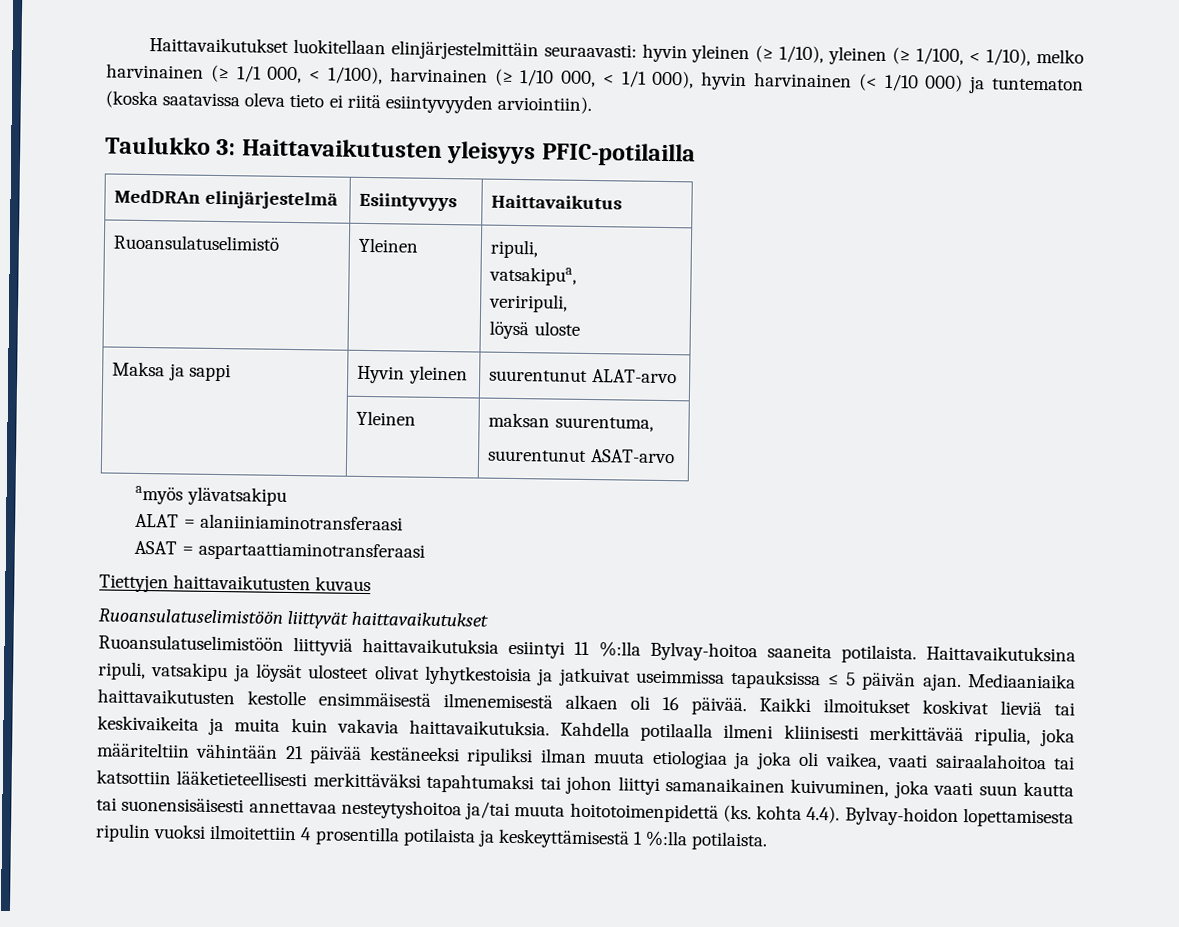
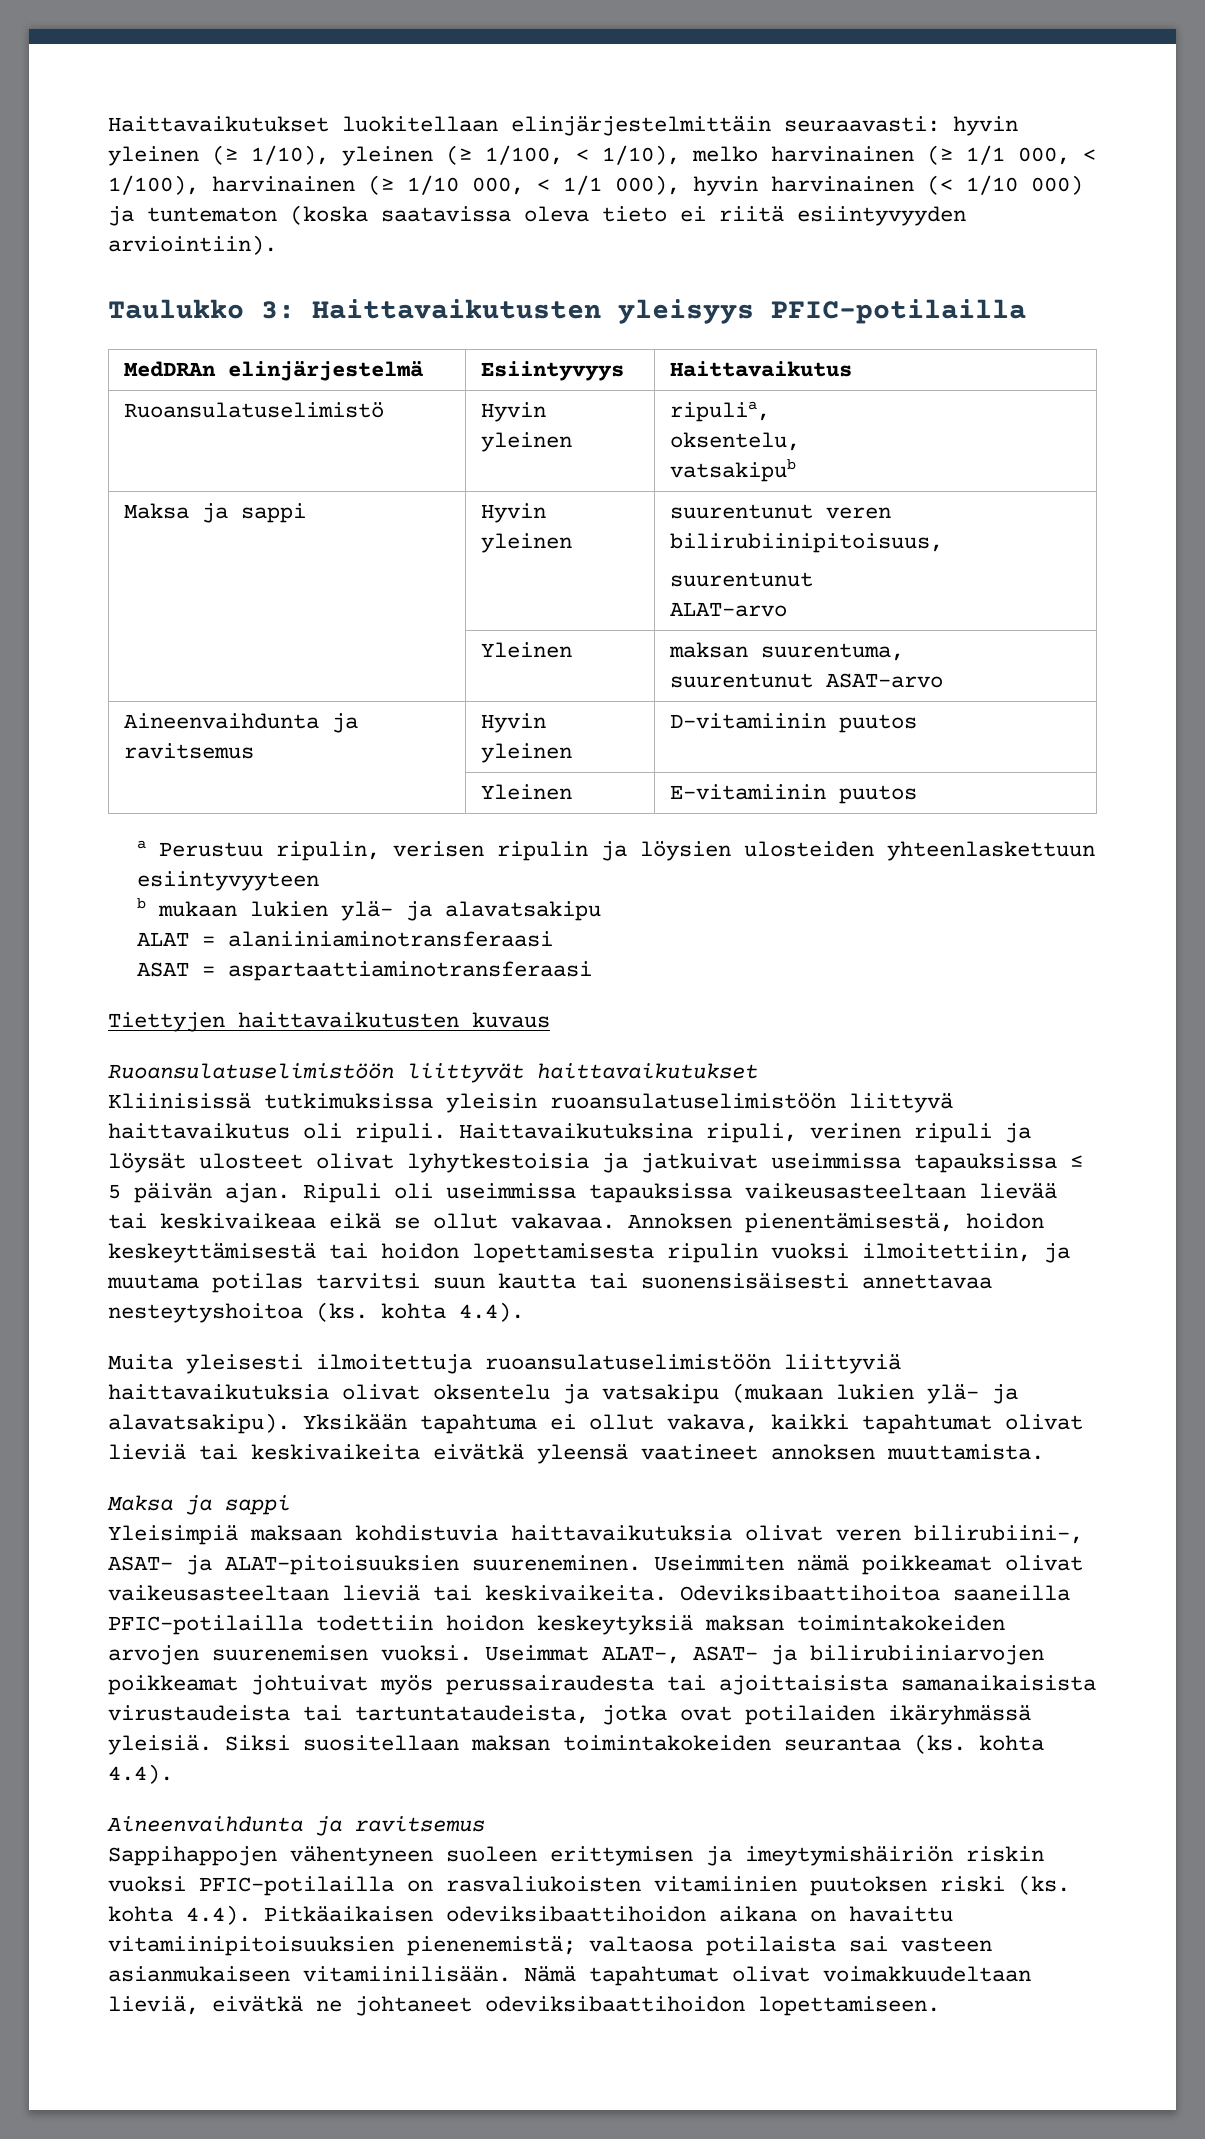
[358,237,420,253] [490,239,539,259] [489,266,578,286] [489,293,569,313] [489,320,580,340] Yleinen | ripuli, // vatsakipua, // veriripuli, // löysä uloste -> [481,402,547,422] [481,432,573,452] [670,401,771,422] [670,432,801,451] [670,459,797,482] Hyvin yleinen | ripulia, // oksentelu, // vatsakipub
(589, 375) none -> [826,507,892,519] [670,533,944,553] [670,572,814,587] veren bilirubiinipitoisuus, // suurentunut //
[135,485,287,506] // amyös ylävatsakipu -> [124,713,359,733] [124,743,255,759] [481,713,547,733] [481,743,573,763] [670,713,918,733] [481,784,573,800] [670,784,918,804] [136,840,1095,861] [136,871,319,891] [136,898,601,921] // Aineenvaihdunta ja ravitsemus | Hyvin yleinen | D-vitamiinin puutos // | Yleinen | E-vitamiinin puutos // a Perustuu ripulin, verisen ripulin ja löysien ulosteiden yhteenlaskettuun esiintyvyyteen // b mukaan lukien ylä- ja alavatsakipu
[98,634,1076,664] [98,661,229,682] Ruoansulatuselimistöön liittyviä haittavaikutuksia esiintyi 11 %:lla Bylvay-hoitoa saaneita potilaista. Haittavaikutuksina ripuli, vatsakipu -> [108,1093,953,1113] [108,1123,992,1143] Kliinisissä tutkimuksissa yleisin ruoansulatuselimistöön liittyvä haittavaikutus oli ripuli. Haittavaikutuksina ripuli, verinen ripuli
[968,673,1077,689] [97,688,1075,716] [97,715,1075,747] [97,742,1075,770] [96,769,974,799] Mediaaniaika haittavaikutusten kestolle ensimmäisestä ilmenemisestä alkaen oli 16 päivää. Kaikki ilmoitukset koskivat lieviä tai keskivaikeita ja muita kuin vakavia haittavaikutuksia. Kahdella potilaalla ilmeni kliinisesti merkittävää ripulia, joka määriteltiin vähintään 21 päivää kestäneeksi ripuliksi ilman muuta etiologiaa ja joka oli vaikea, vaati sairaalahoitoa tai katsottiin lääketieteellisesti merkittäväksi tapahtumaksi tai johon liittyi samanaikainen kuivuminen, joka vaati -> [303,1183,1057,1203] [108,1213,1044,1233] [108,1243,1070,1263] [107,1273,420,1293] Ripuli oli useimmissa tapauksissa vaikeusasteeltaan lievää tai keskivaikeaa eikä se ollut vakavaa. Annoksen pienentämisestä, hoidon keskeyttämisestä tai hoidon lopettamisesta ripulin vuoksi ilmoitettiin, ja muutama potilas tarvitsi
[465,801,1074,828] [95,823,769,851] ja/tai muuta hoitotoimenpidettä (ks. kohta 4.4). Bylvay-hoidon lopettamisesta ripulin vuoksi ilmoitettiin 4 prosentilla potilaista ja keskeyttämisestä 1 %:lla potilaista. -> [316,1302,524,1322] [108,1354,901,1374] [108,1383,1018,1404] [108,1413,1083,1434] [108,1444,1044,1464] [107,1495,290,1515] [108,1525,1083,1545] [108,1555,1083,1575] [108,1585,1070,1601] [108,1615,1005,1635] [108,1645,1044,1665] [108,1675,1096,1695] [108,1705,1031,1725] [108,1734,1044,1755] [108,1764,173,1784] [107,1816,485,1836] [108,1846,1044,1866] [108,1875,1070,1896] [108,1905,953,1925] [108,1936,992,1956] [108,1966,1031,1986] [108,1996,940,2016] (ks. kohta 4.4). // Muita yleisesti ilmoitettuja ruoansulatuselimistöön liittyviä haittavaikutuksia olivat oksentelu ja vatsakipu (mukaan lukien ylä- ja alavatsakipu). Yksikään tapahtuma ei ollut vakava, kaikki tapahtumat olivat lieviä tai keskivaikeita eivätkä yleensä vaatineet annoksen muuttamista. // Maksa ja sappi // Yleisimpiä maksaan kohdistuvia haittavaikutuksia olivat veren bilirubiini-, ASAT- ja ALAT-pitoisuuksien suureneminen. Useimmiten nämä poikkeamat olivat vaikeusasteeltaan lieviä tai keskivaikeita. Odeviksibaattihoitoa saaneilla PFIC-potilailla todettiin hoidon keskeytyksiä maksan toimintakokeiden arvojen suurenemisen vuoksi. Useimmat ALAT-, ASAT- ja bilirubiiniarvojen poikkeamat johtuivat myös perussairaudesta tai ajoittaisista samanaikaisista virustaudeista tai tartuntataudeista, jotka ovat potilaiden ikäryhmässä yleisiä. Siksi suositellaan maksan toimintakokeiden seurantaa (ks. kohta 4.4). // Aineenvaihdunta ja ravitsemus // Sappihappojen vähentyneen suoleen erittymisen ja imeytymishäiriön riskin vuoksi PFIC-potilailla on rasvaliukoisten vitamiinien puutoksen riski (ks. kohta 4.4). Pitkäaikaisen odeviksibaattihoidon aikana on havaittu vitamiinipitoisuuksien pienenemistä; valtaosa potilaista sai vasteen asianmukaiseen vitamiinilisään. Nämä tapahtumat olivat voimakkuudeltaan lieviä, eivätkä ne johtaneet odeviksibaattihoidon lopettamiseen.

